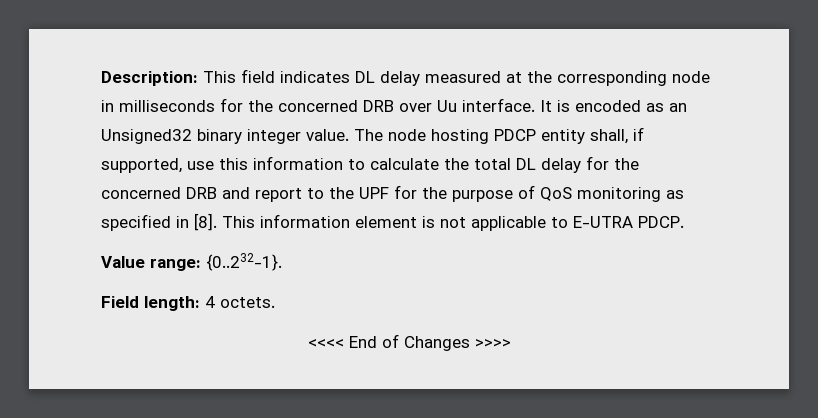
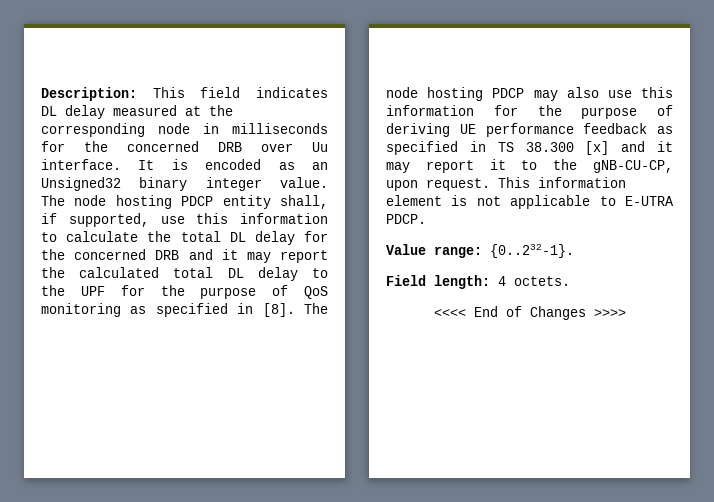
[255,188,302,202] report -> [221,249,328,263] [41,267,298,281] it may report the calculated total DL delay
(217, 222) none -> [304,303,328,314] [386,87,673,101] [386,105,673,119] [386,123,673,137] [386,141,673,155] [386,159,673,173] [386,178,490,191] The node hosting PDCP may also use this information for the purpose of deriving UE performance feedback as specified in TS 38.300 [x] and it may report it to the gNB-CU-CP, upon request.

